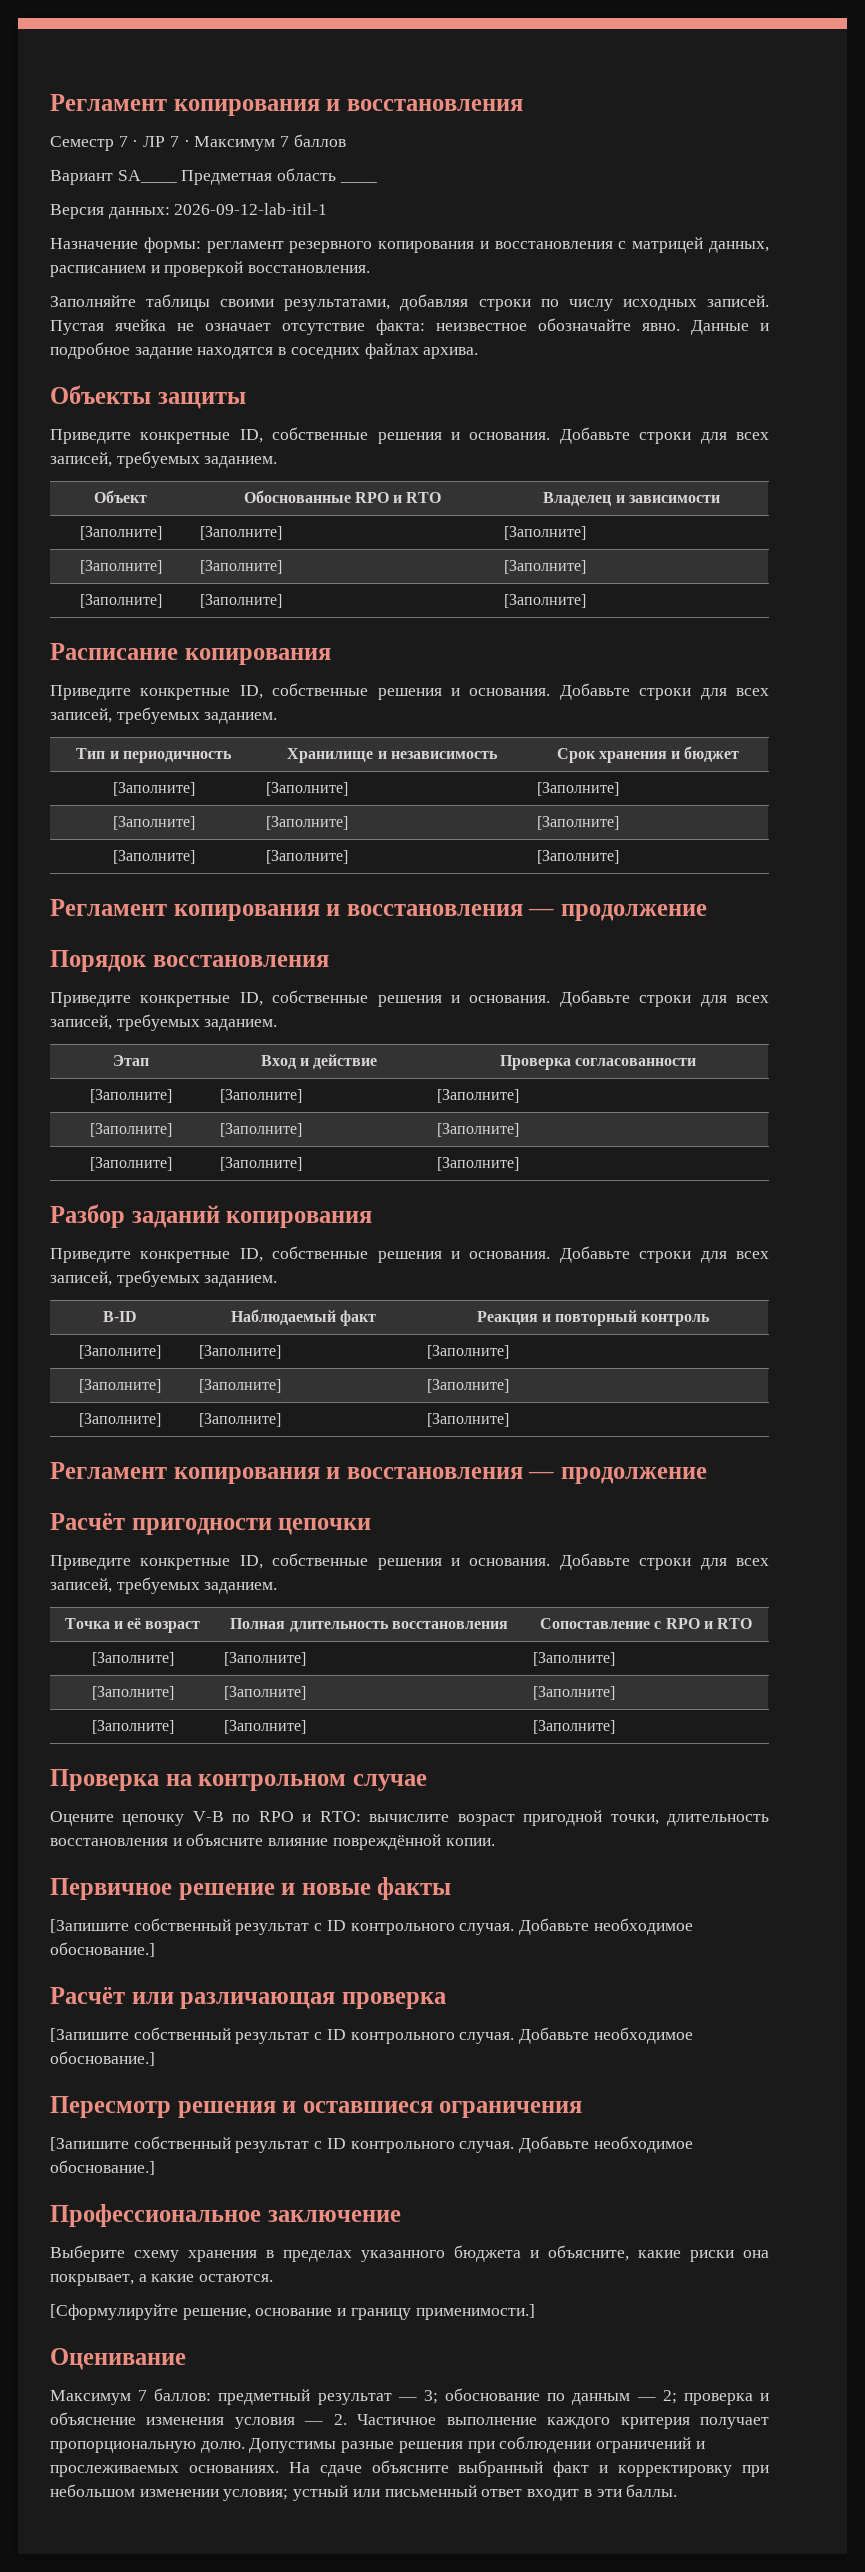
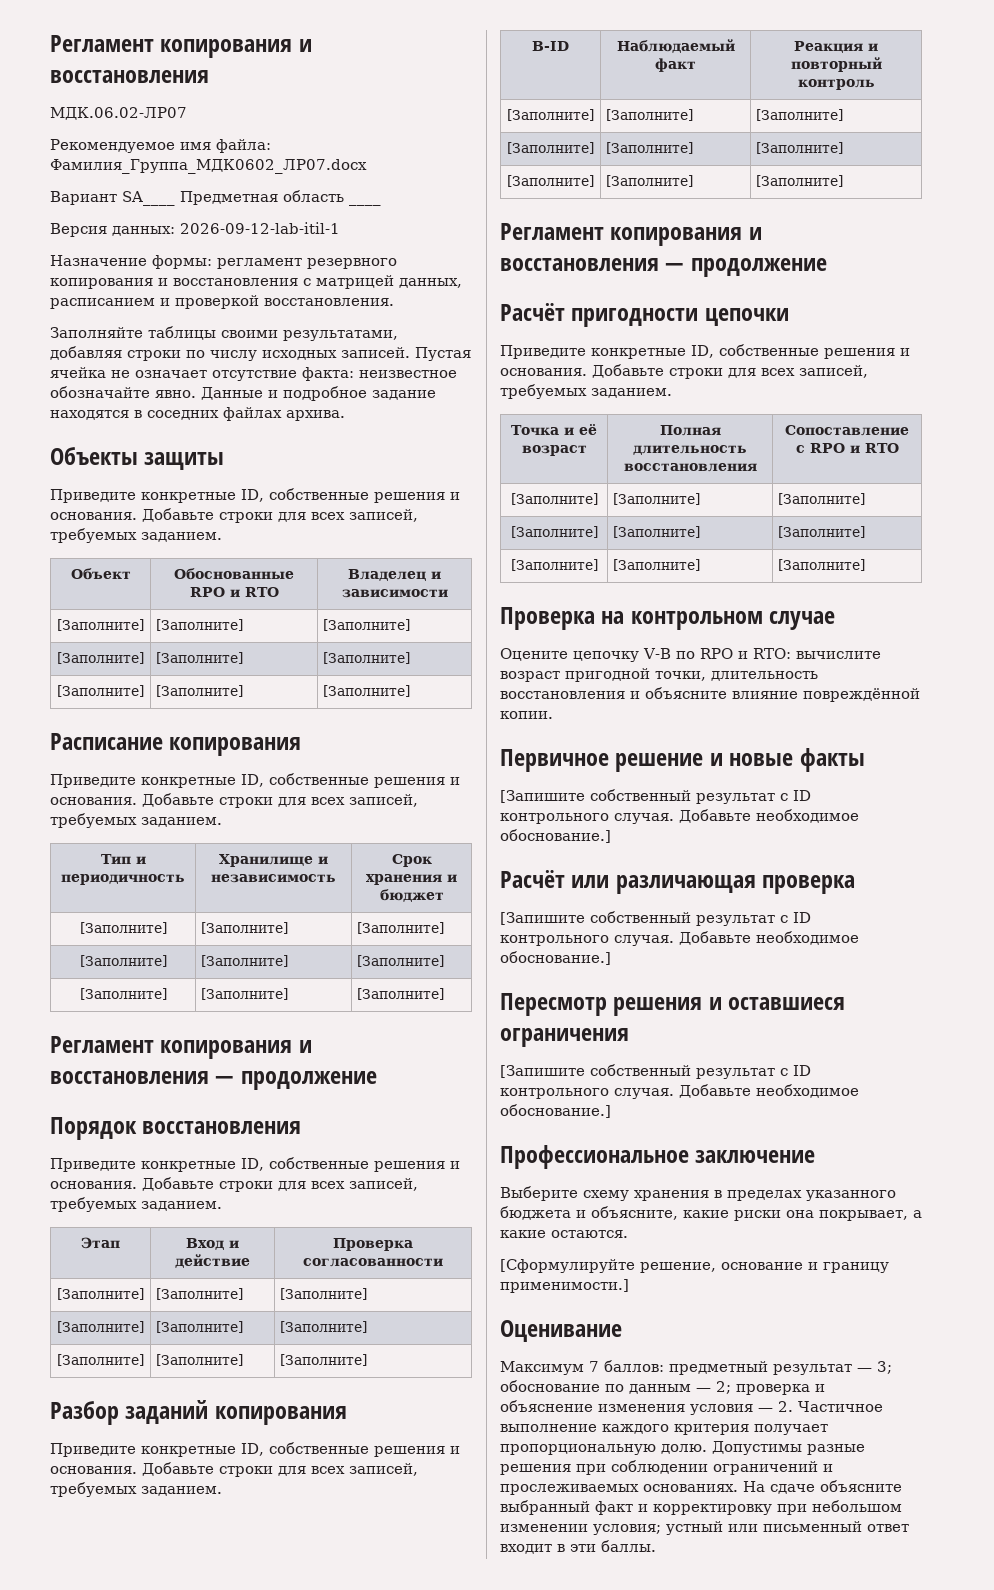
[50,134,346,151] Семестр 7 · ЛР 7 · Максимум 7 баллов -> [50,107,187,120] [50,139,271,153] [50,159,367,174] МДК.06.02-ЛР07 // Рекомендуемое имя файла: Фамилия_Группа_МДК0602_ЛР07.docx

